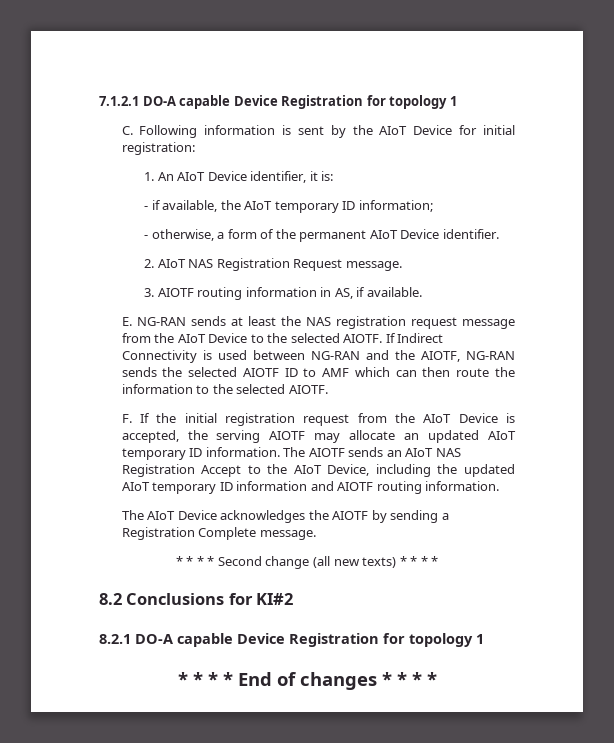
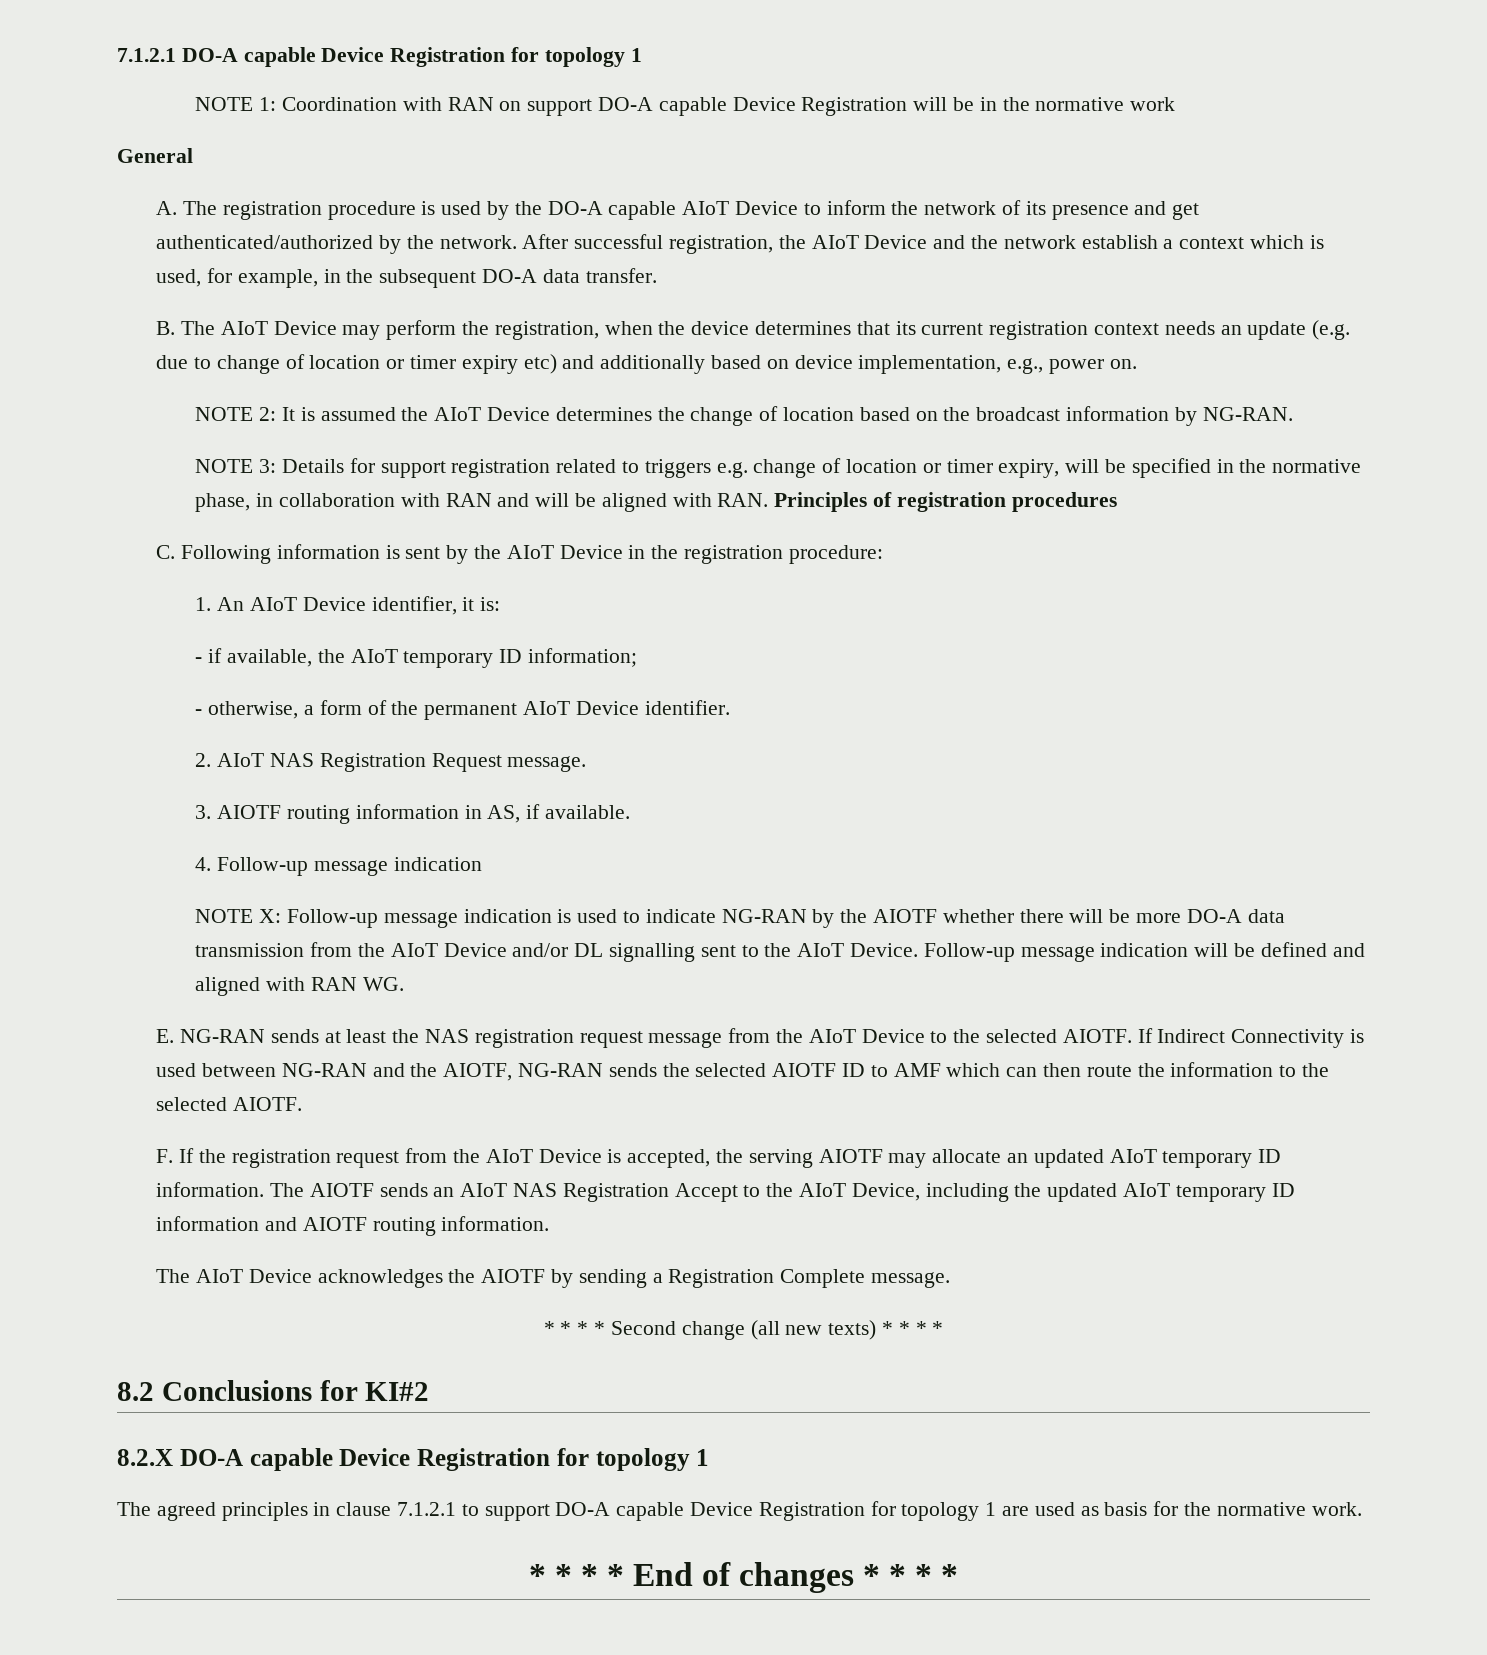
(457, 101) none -> [195,97,1176,116] [117,148,193,163] [156,200,1200,220] [156,234,1324,254] [156,268,657,288] [156,320,1351,340] [156,354,1137,374] [195,406,1293,426] [195,458,1362,478] [195,492,1117,512] // NOTE 1: Coordination with RAN on support DO-A capable Device Registration will be in the normative work // General // A. The registration procedure is used by the DO-A capable AIoT Device to inform the network of its presence and get authenticated/authorized by the network. After successful registration, the AIoT Device and the network establish a context which is used, for example, in the subsequent DO-A data transfer. // B. The AIoT Device may perform the registration, when the device determines that its current registration context needs an update (e.g. due to change of location or timer expiry etc) and additionally based on device implementation, e.g., power on. // NOTE 2: It is assumed the AIoT Device determines the change of location based on the broadcast information by NG-RAN. // NOTE 3: Details for support registration related to triggers e.g. change of location or timer expiry, will be specified in the normative phase, in collaboration with RAN and will be aligned with RAN. Principles of registration procedures
[459,125,515,135] [121,142,195,155] for initial registration: -> [628,545,883,564] in the registration procedure:
(422, 292) none -> [195,857,482,876] [195,909,1285,928] [195,942,1365,962] [195,977,404,996] // 4. Follow-up message indication // NOTE X: Follow-up message indication is used to indicate NG-RAN by the AIOTF whether there will be more DO-A data transmission from the AIoT Device and/or DL signalling sent to the AIoT Device. Follow-up message indication will be defined and aligned with RAN WG.
[184,413,217,423] initial -> (226, 1156) none
[99,633,484,647] 8.2.1 DO-A capable Device Registration for topology 1 -> [117,1448,710,1471] [117,1501,1362,1521] 8.2.X DO-A capable Device Registration for topology 1 // The agreed principles in clause 7.1.2.1 to support DO-A capable Device Registration for topology 1 are used as basis for the normative work.

